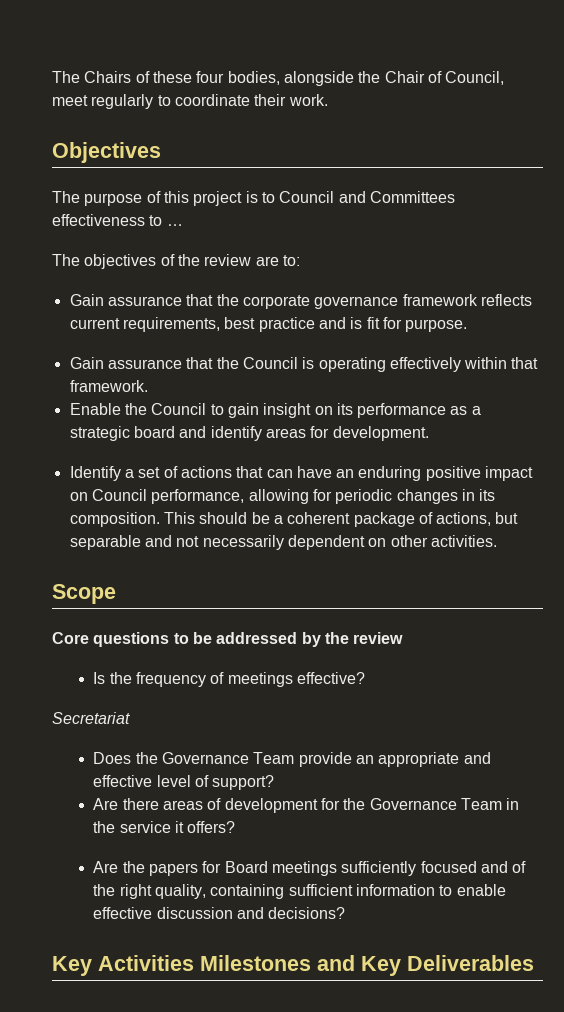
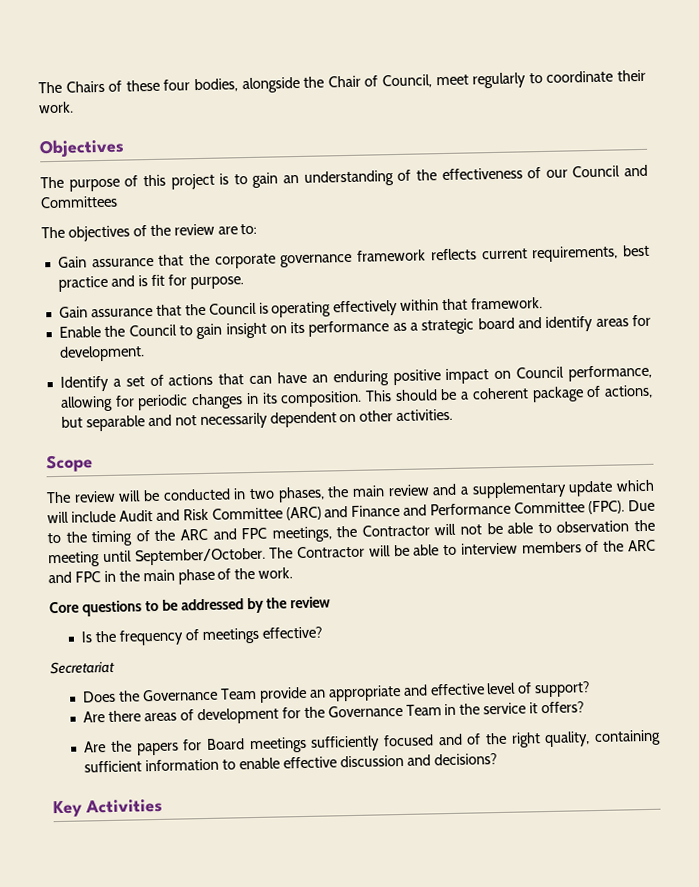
(275, 197) none -> [252,167,568,188] gain an understanding of the effectiveness of our
[52,214,183,226] effectiveness to … -> (118, 202) none
(116, 594) none -> [46,479,655,504] [47,499,655,524] [47,519,655,547] [48,539,656,568] [48,567,294,585] // The review will be conducted in two phases, the main review and a supplementary update which will include Audit and Risk Committee (ARC) and Finance and Performance Committee (FPC). Due to the timing of the ARC and FPC meetings, the Contractor will not be able to observation the meeting until September/October. The Contractor will be able to interview members of the ARC and FPC in the main phase of the work.
[200,955,534,976] Milestones and Key Deliverables -> (163, 806) none

